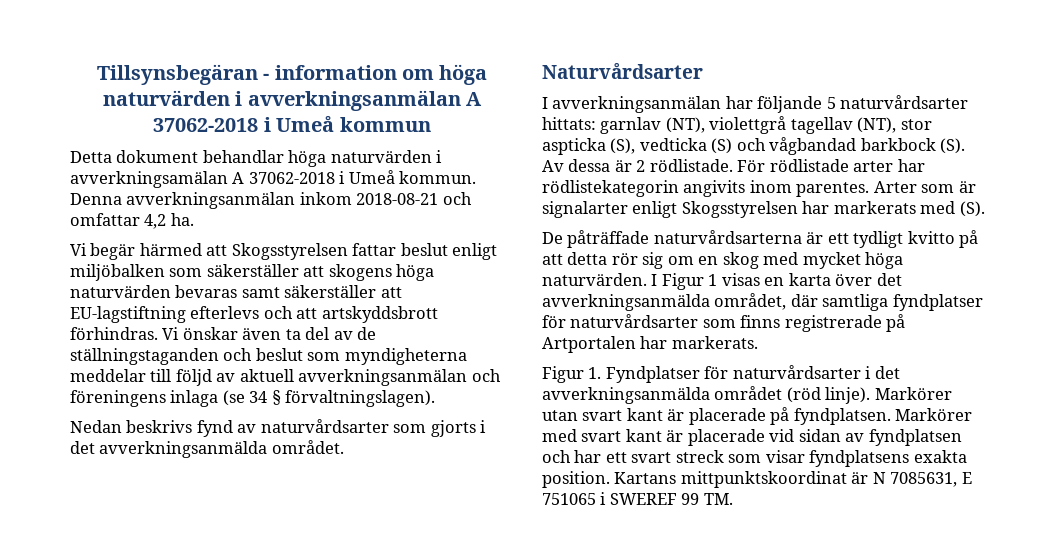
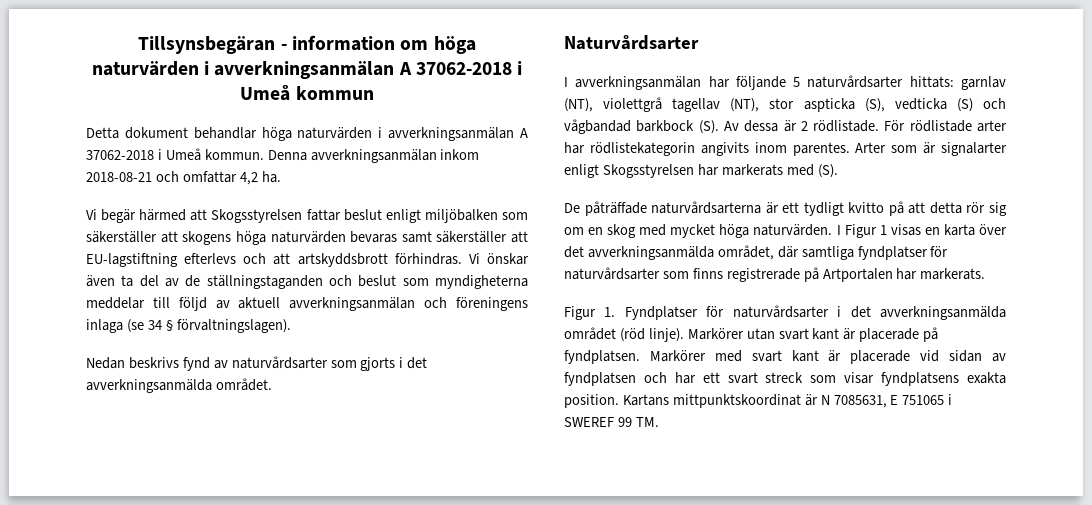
[70,171,228,188] avverkningsamälan -> [388,127,515,141] avverkningsanmälan

